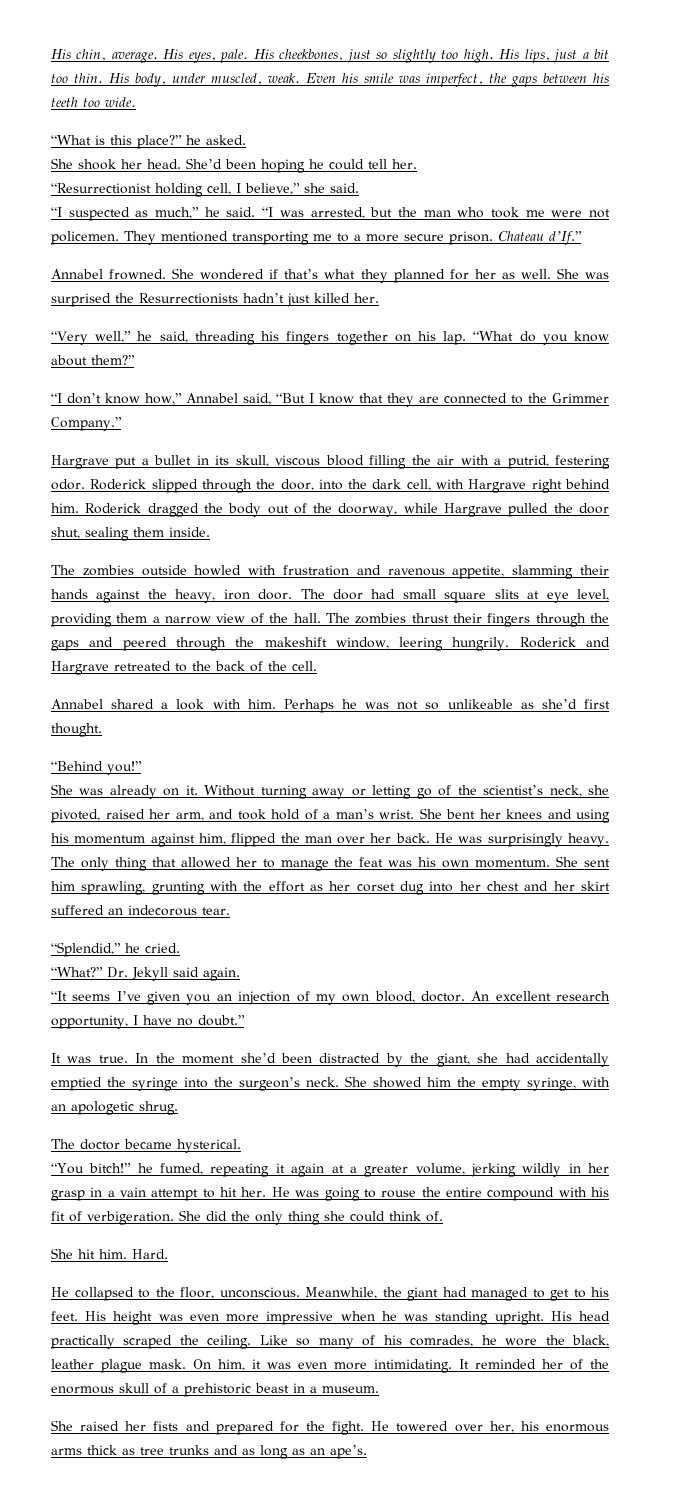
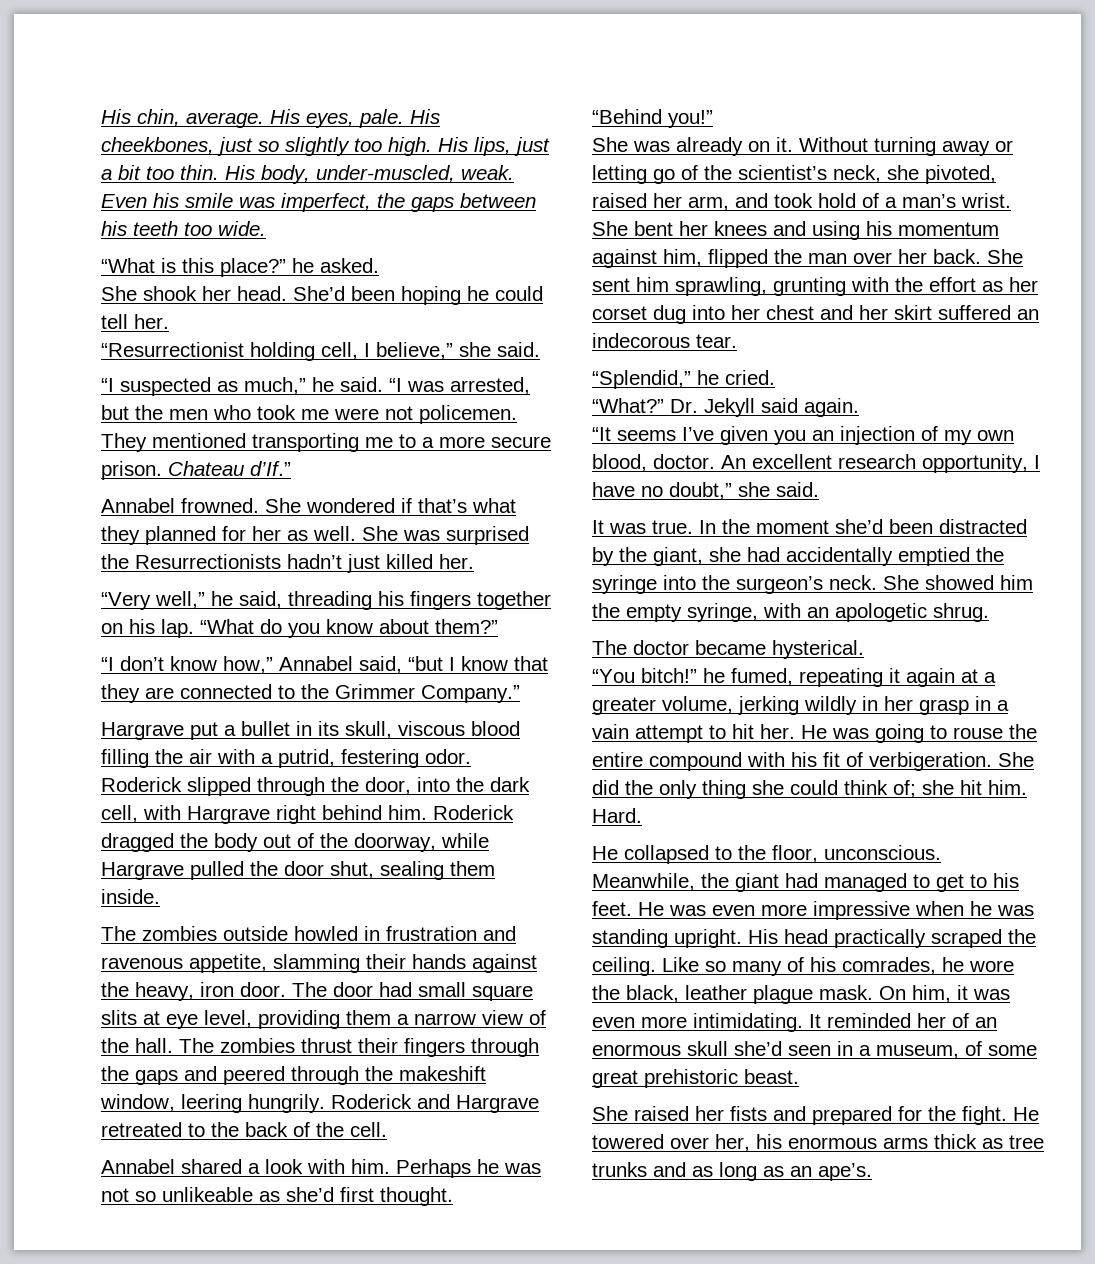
[171,73,262,85] under muscled, -> [316,165,455,183] under-muscled,
[423,210,451,217] man -> [169,409,208,420] men
[275,393,305,403] “But -> [408,656,443,671] “but
[248,565,277,575] with -> [364,926,380,941] in
[435,833,610,847] [51,857,551,871] He was surprisingly heavy. The only thing that allowed her to manage the feat was his own momentum. -> (981, 256) none
[197,1015,245,1026] doubt.” -> [669,482,819,500] doubt,” she said.
[426,1211,443,1222] [51,1248,73,1259] of. // She -> [893,780,954,798] of; she
[85,1311,153,1325] His height -> [638,902,664,916] He
[590,1359,609,1369] the -> [975,1017,997,1028] an
[154,1383,379,1397] of a prehistoric beast in a museum. -> [734,1041,1037,1059] [592,1069,799,1088] she’d seen in a museum, of some great prehistoric beast.

